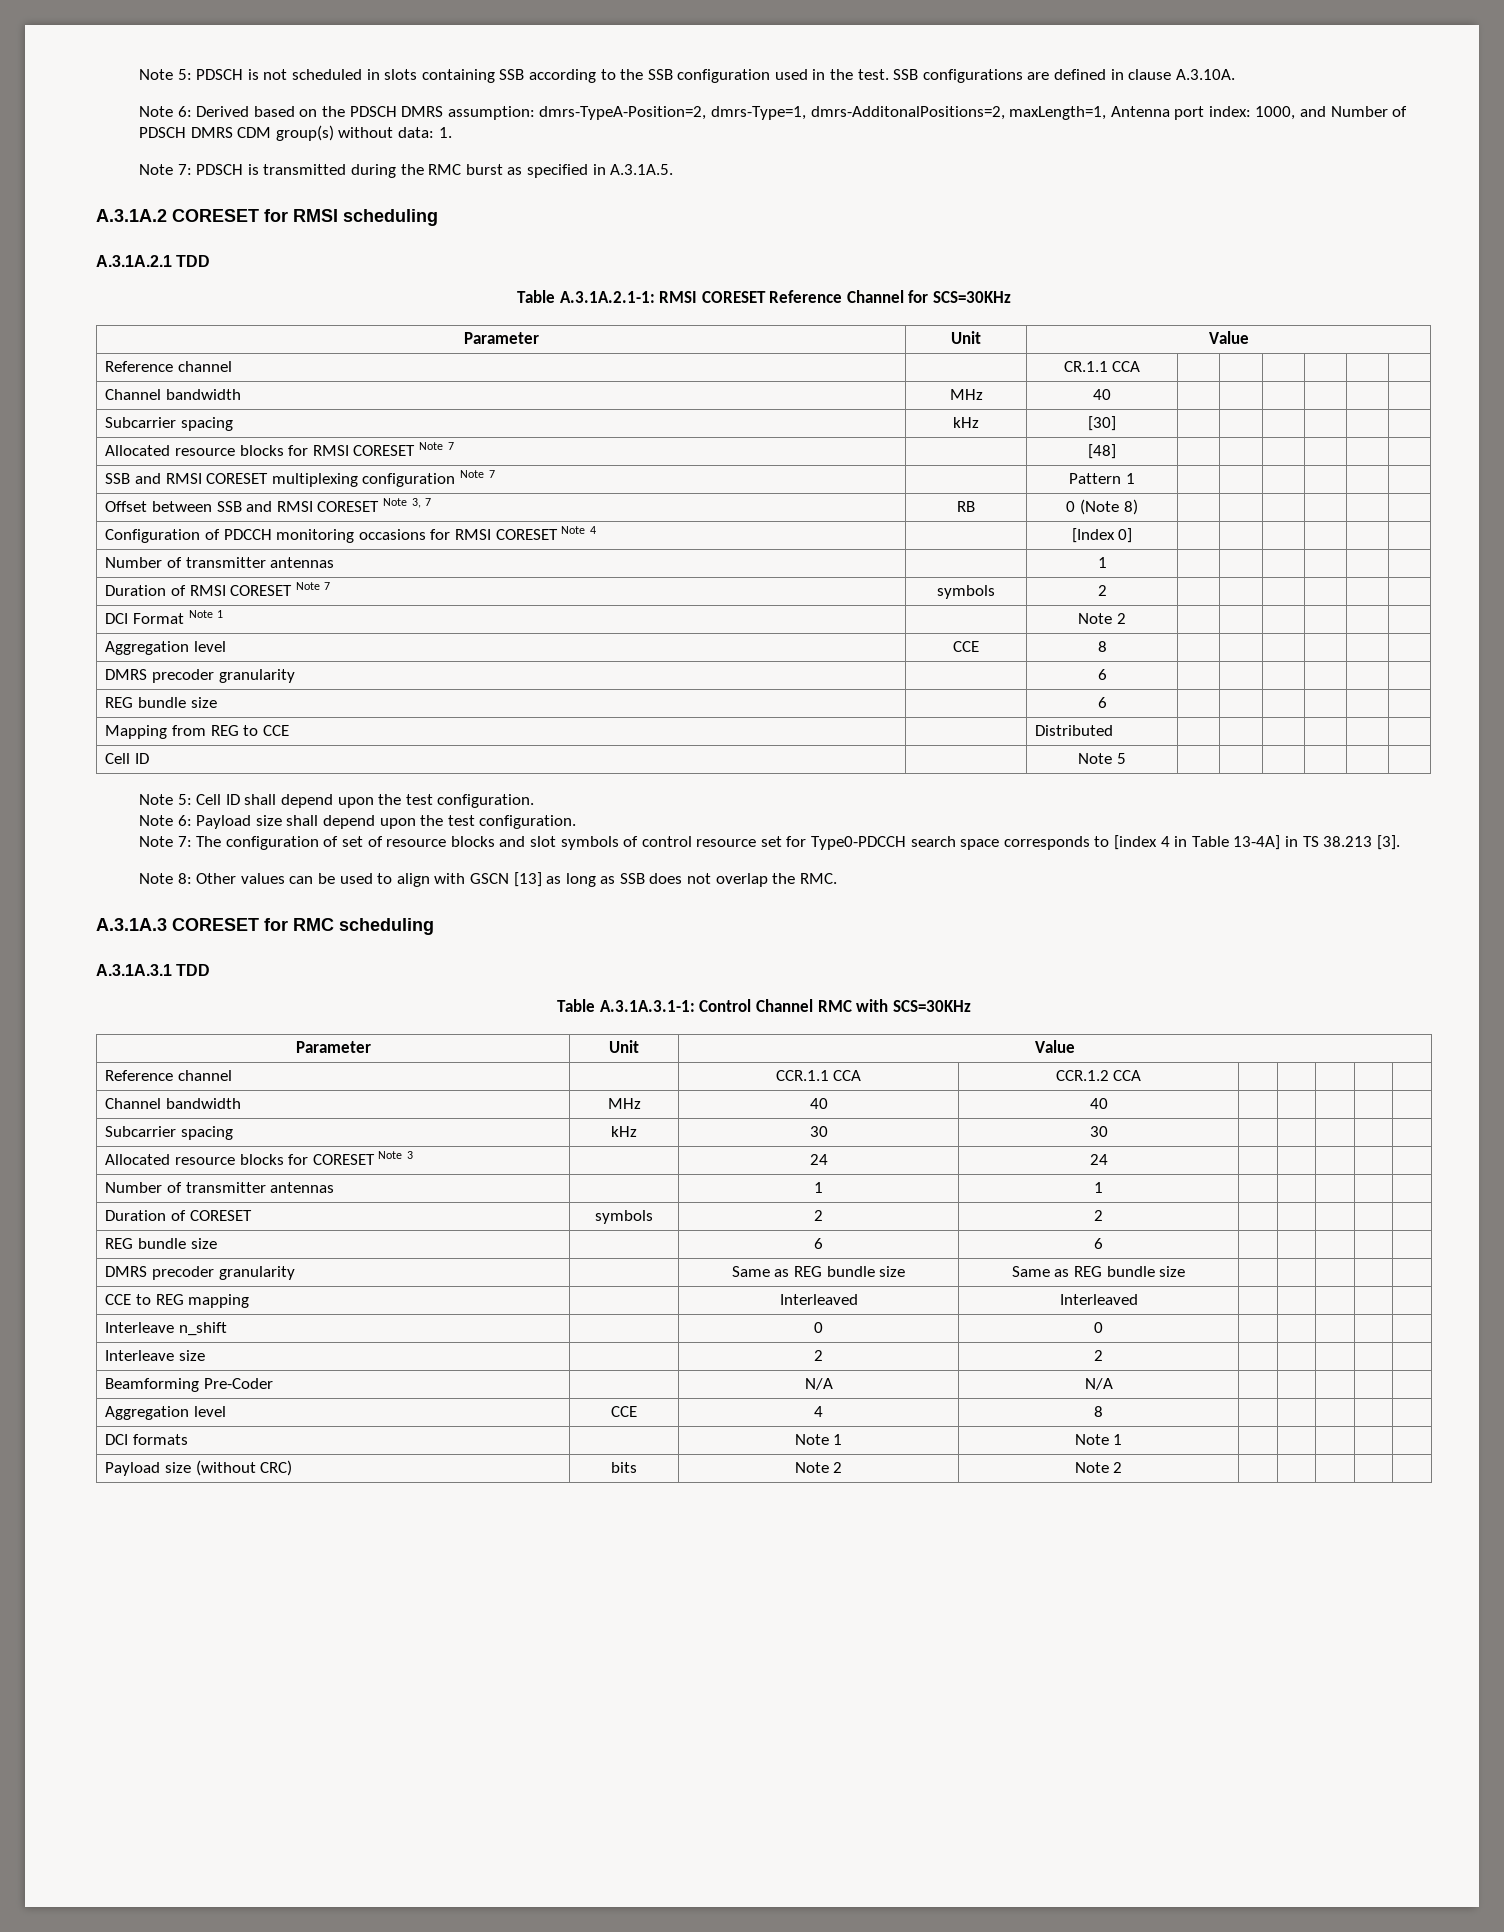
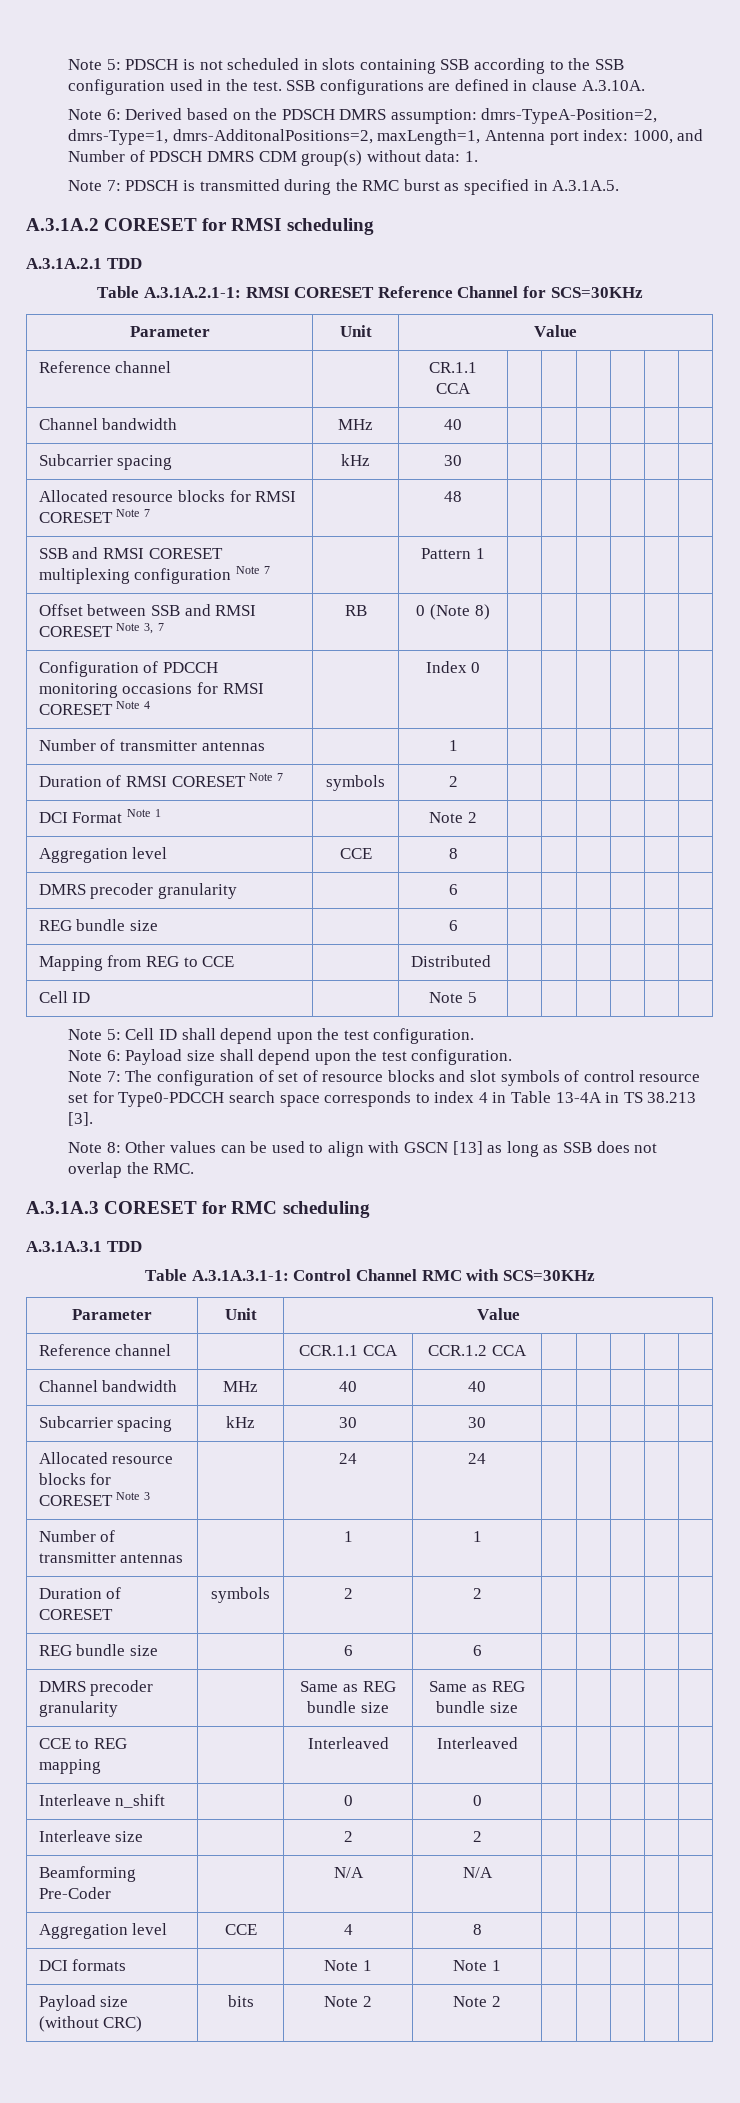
[1088,416,1116,431] [30] -> [444,455,462,466] 30
[1088,444,1116,459] [48] -> [444,491,462,502] 48
[1071,528,1133,543] [Index 0] -> [425,661,481,673] Index 0
[1114,835,1158,850] [index -> [434,1091,475,1103] index
[1233,835,1281,850] 13-4A] -> [555,1092,602,1103] 13-4A

